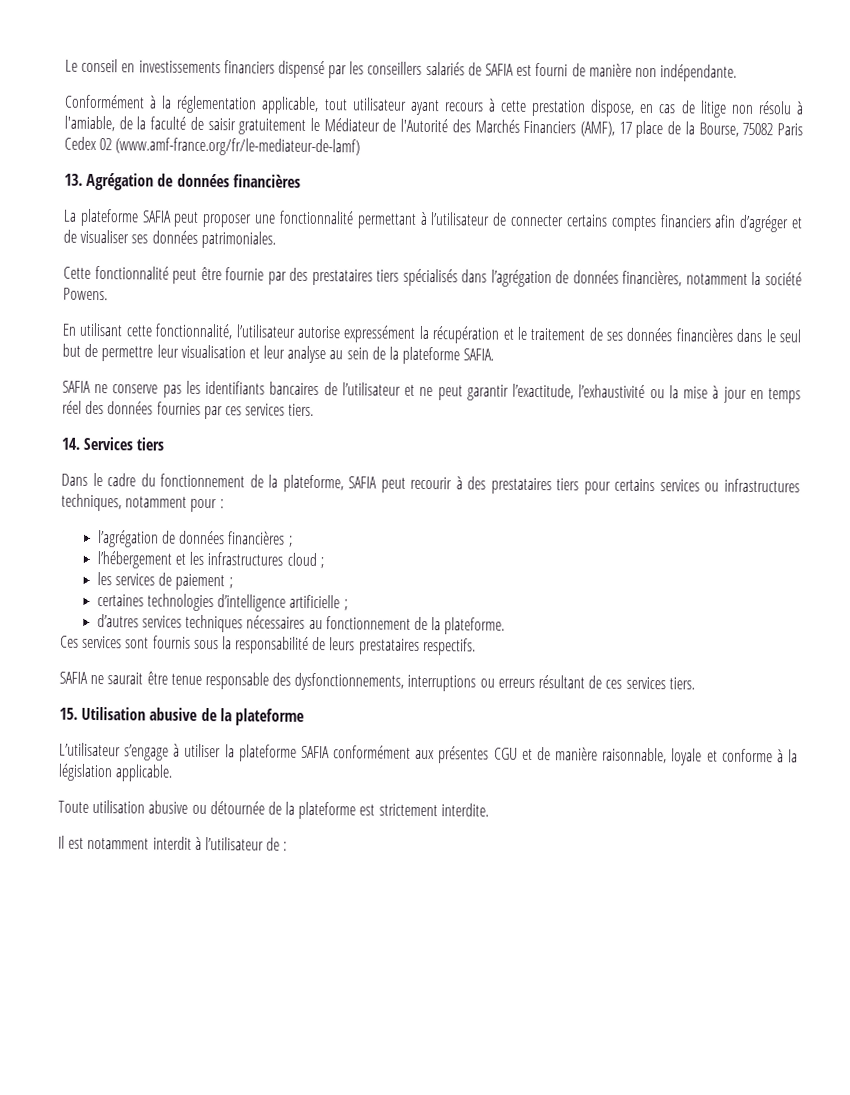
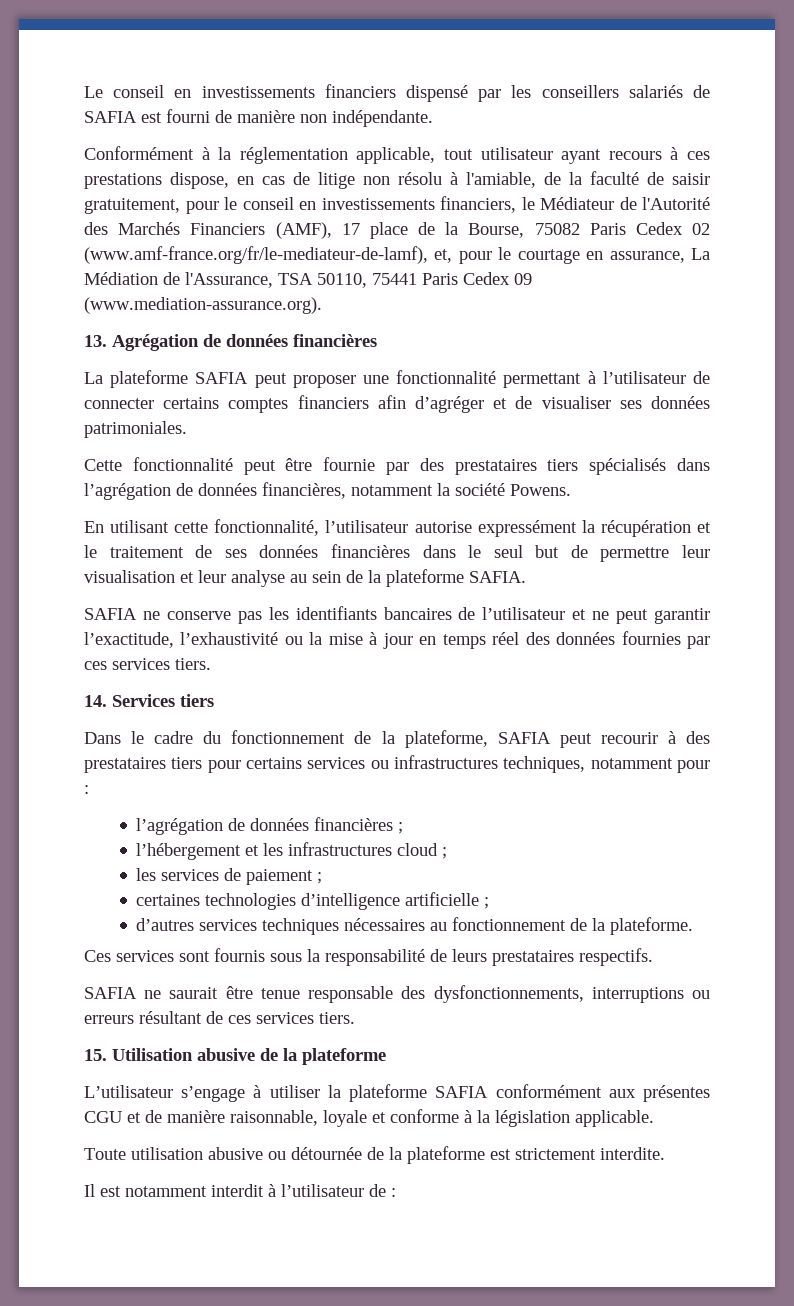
[500,99,587,117] cette prestation -> [687,151,711,160] [84,173,162,189] ces prestations
[238,118,307,135] gratuitement -> [84,196,516,214] gratuitement, pour le conseil en investissements financiers,
[115,137,361,157] (www.amf-france.org/fr/le-mediateur-de-lamf) -> [84,246,711,264] [84,272,532,288] [84,297,322,314] (www.amf-france.org/fr/le-mediateur-de-lamf), et, pour le courtage en assurance, La Médiation de l'Assurance, TSA 50110, 75441 Paris Cedex 09 (www.mediation-assurance.org).

